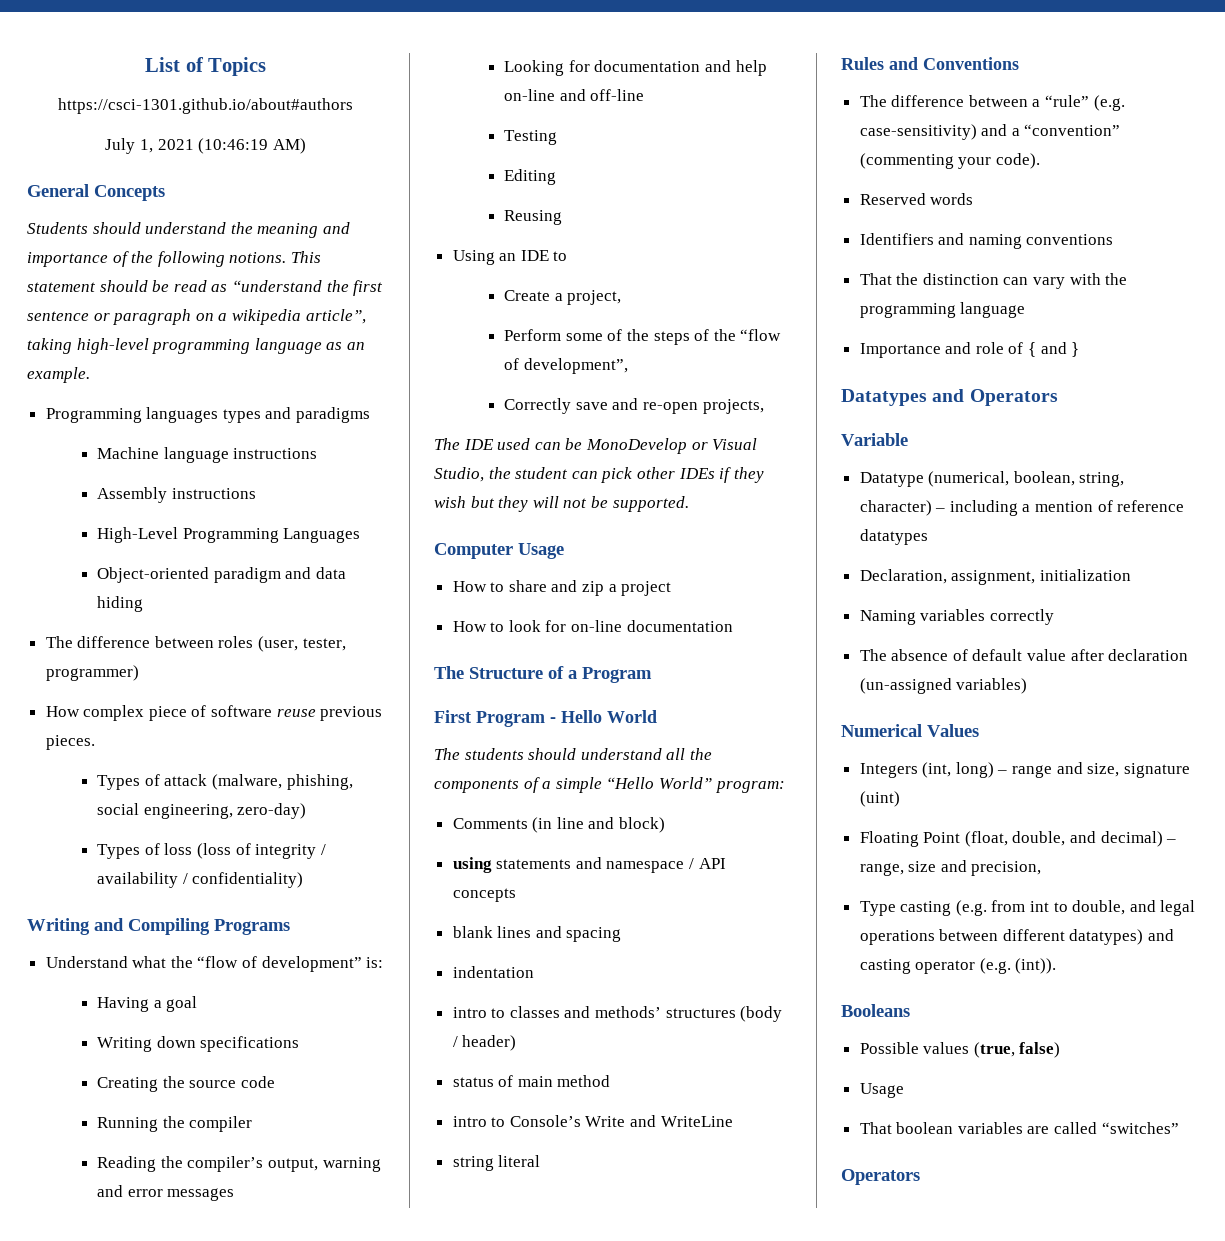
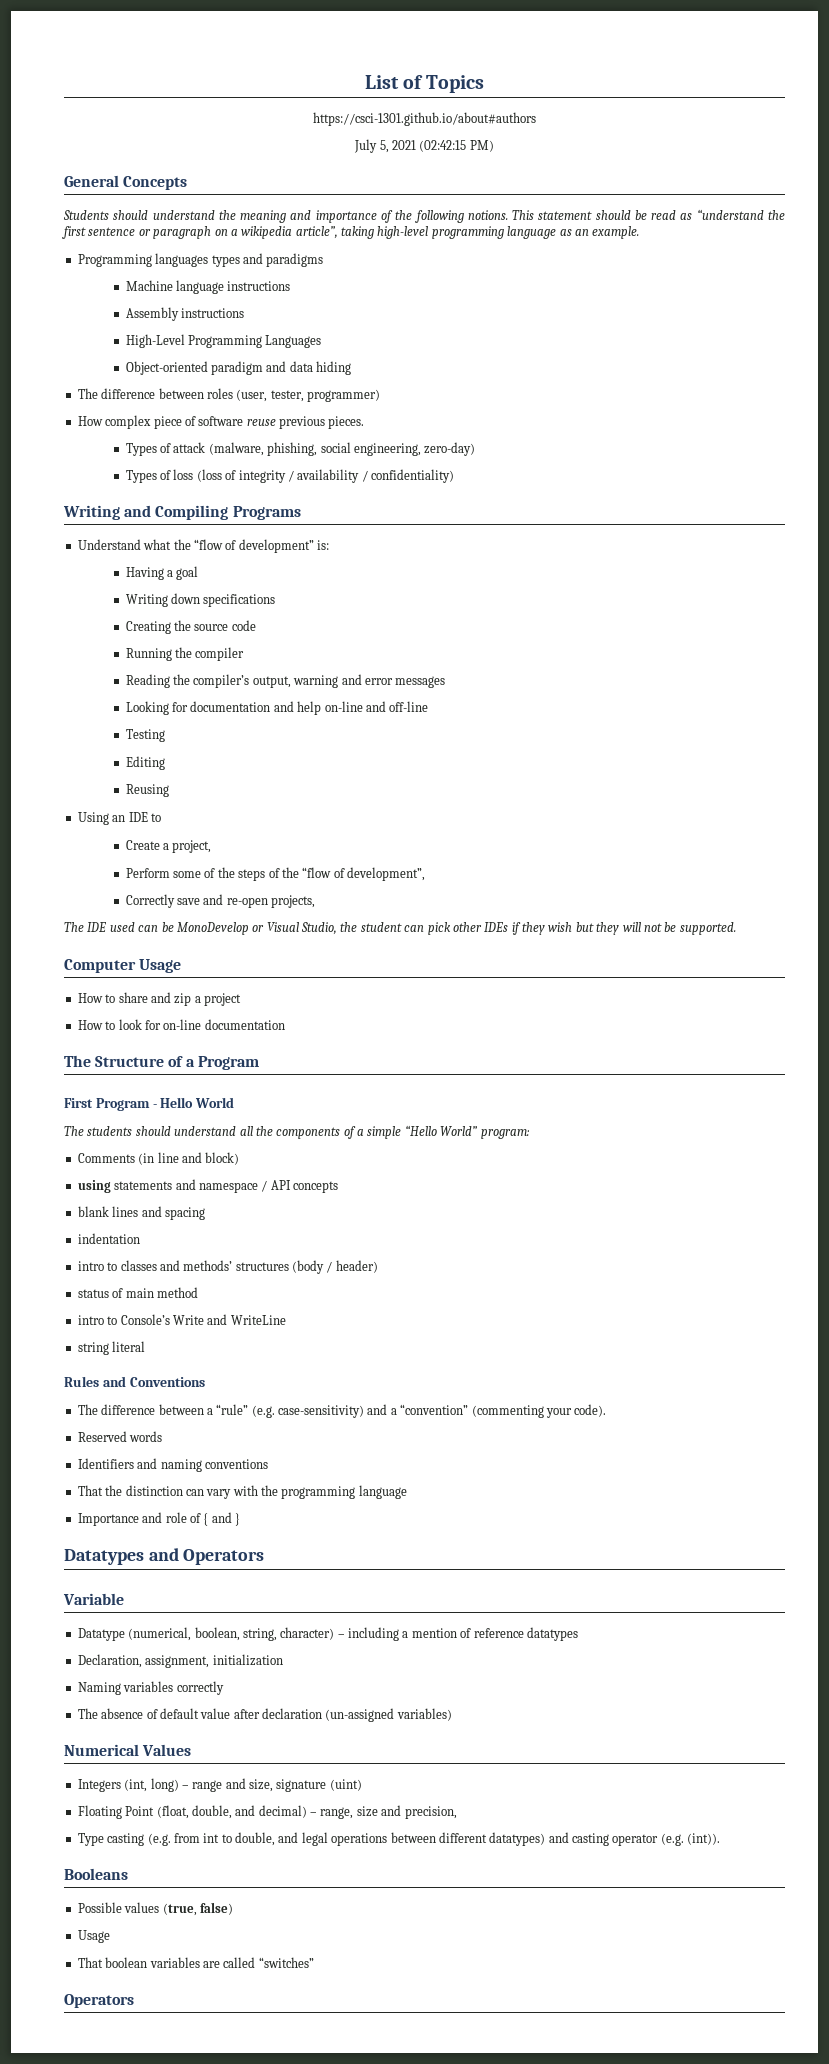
[139,138,306,154] 1, 2021 (10:46:19 AM) -> [379,140,494,153] 5, 2021 (02:42:15 PM)

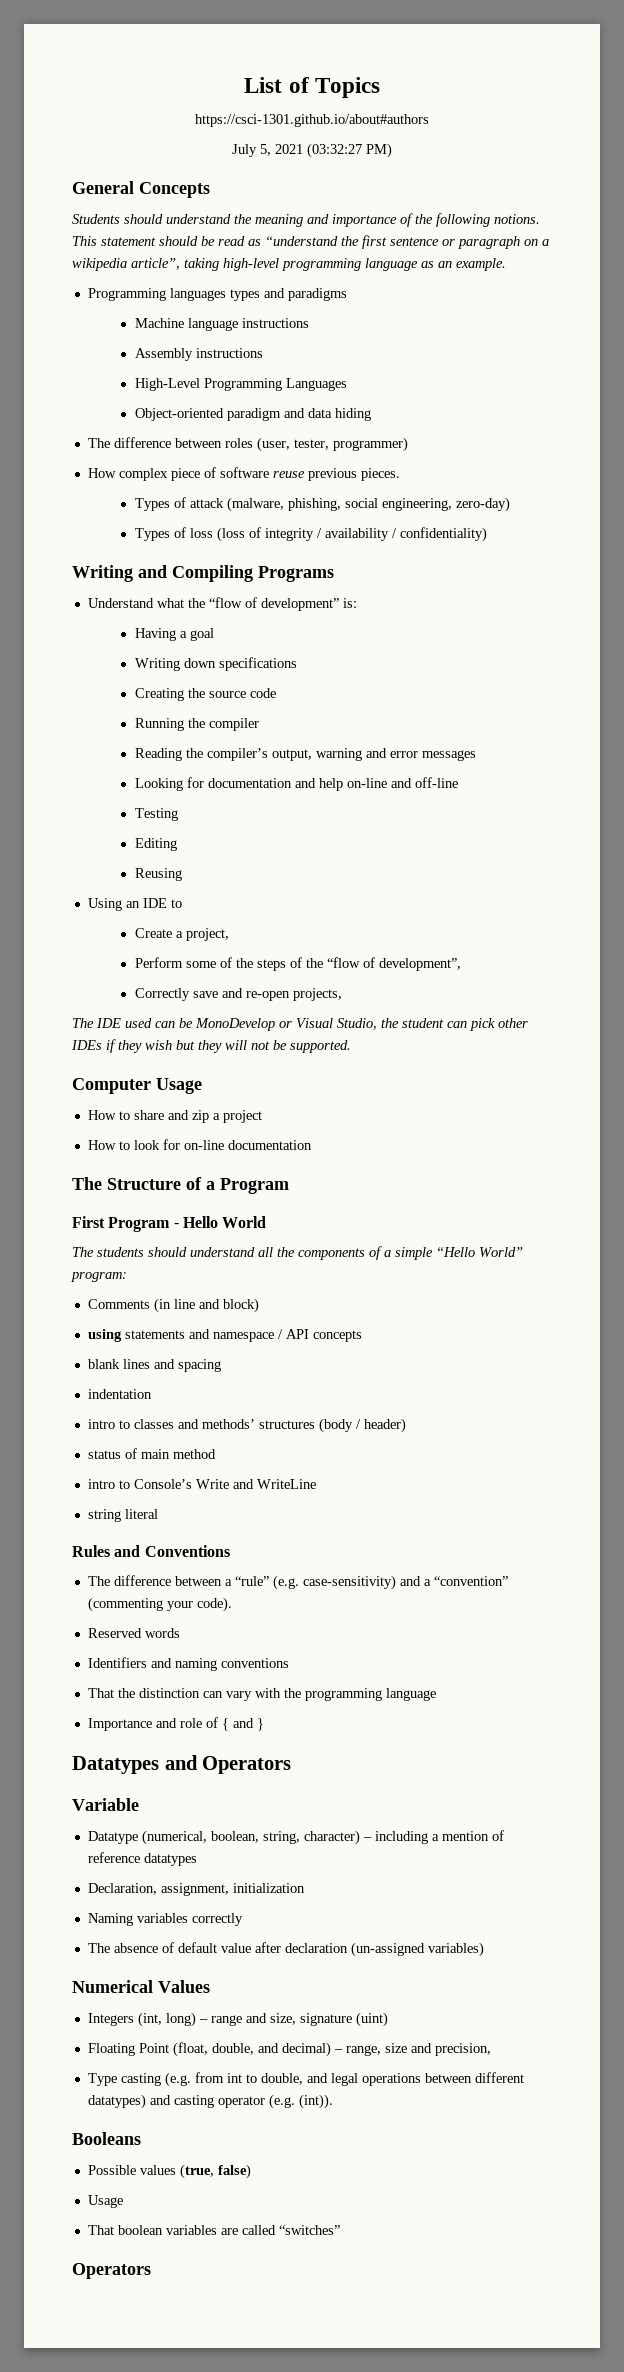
[419,140,467,152] (02:42:15 -> [307,143,362,158] (03:32:27

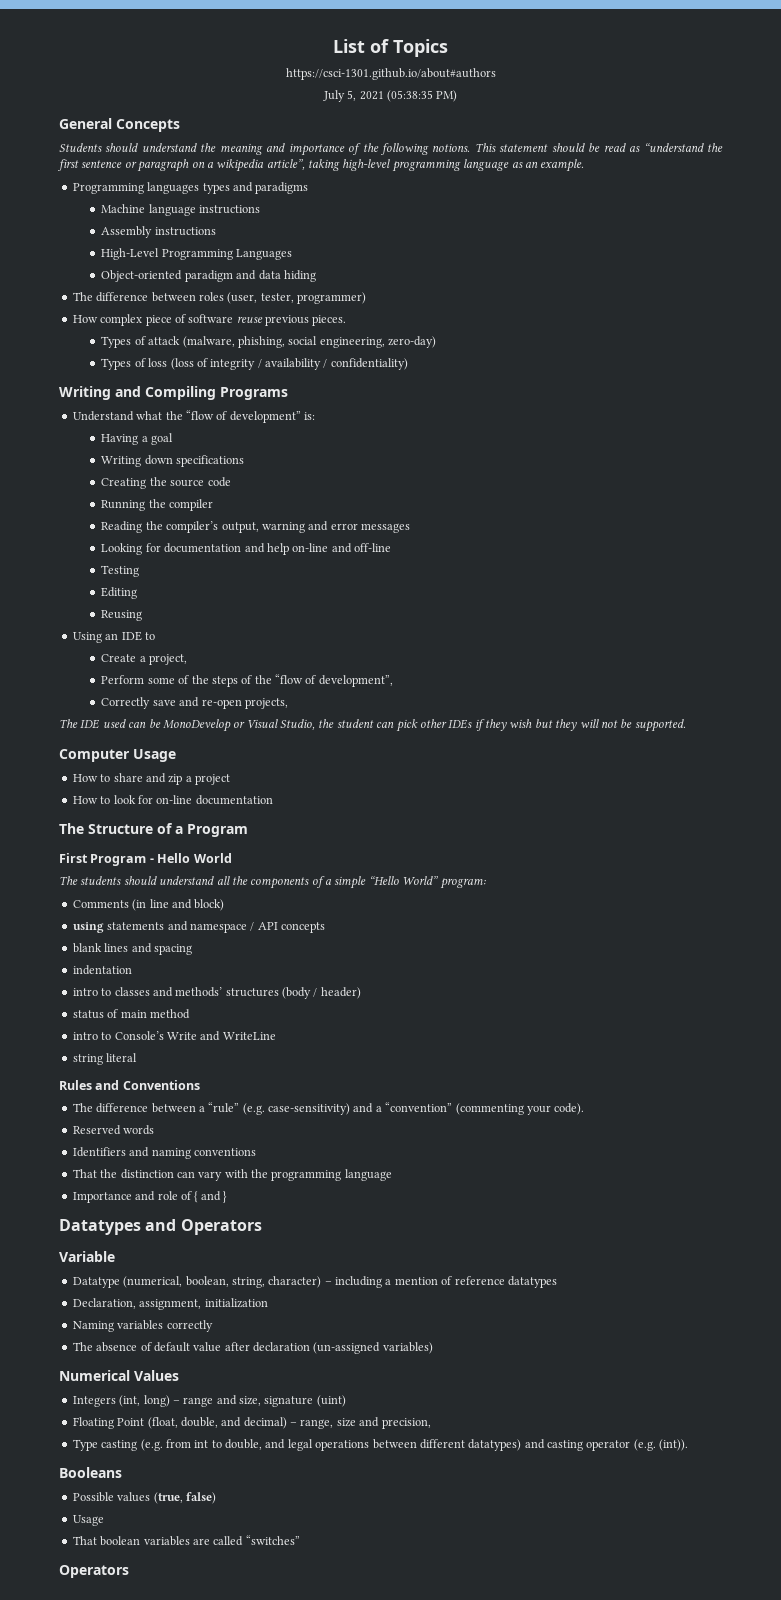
[307,143,362,158] (03:32:27 -> [386,90,433,102] (05:38:35

